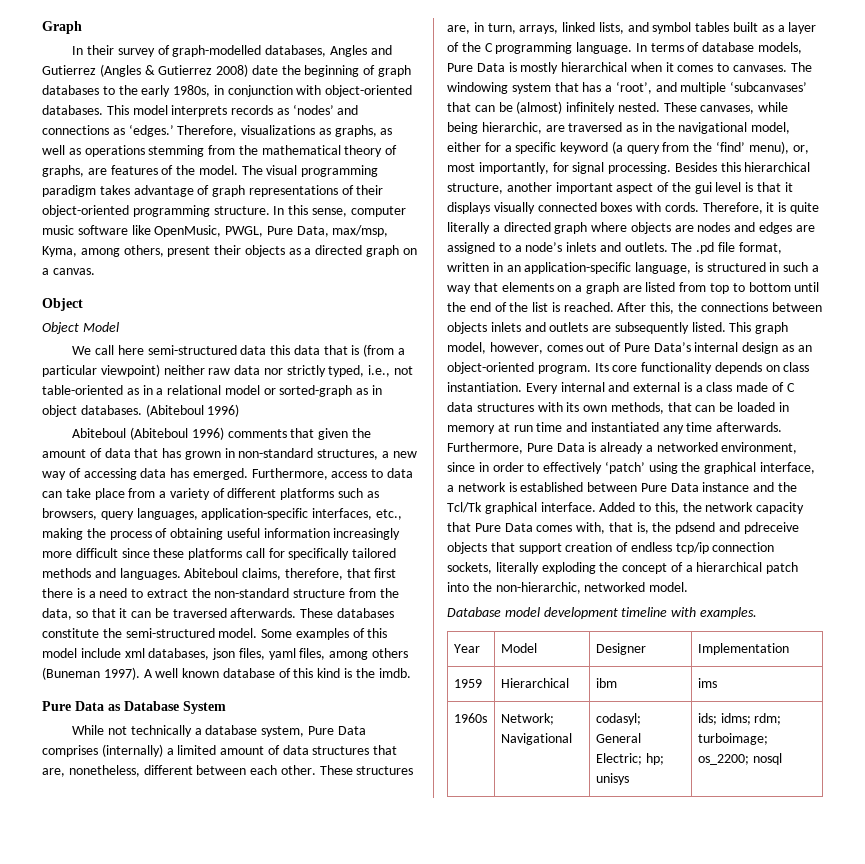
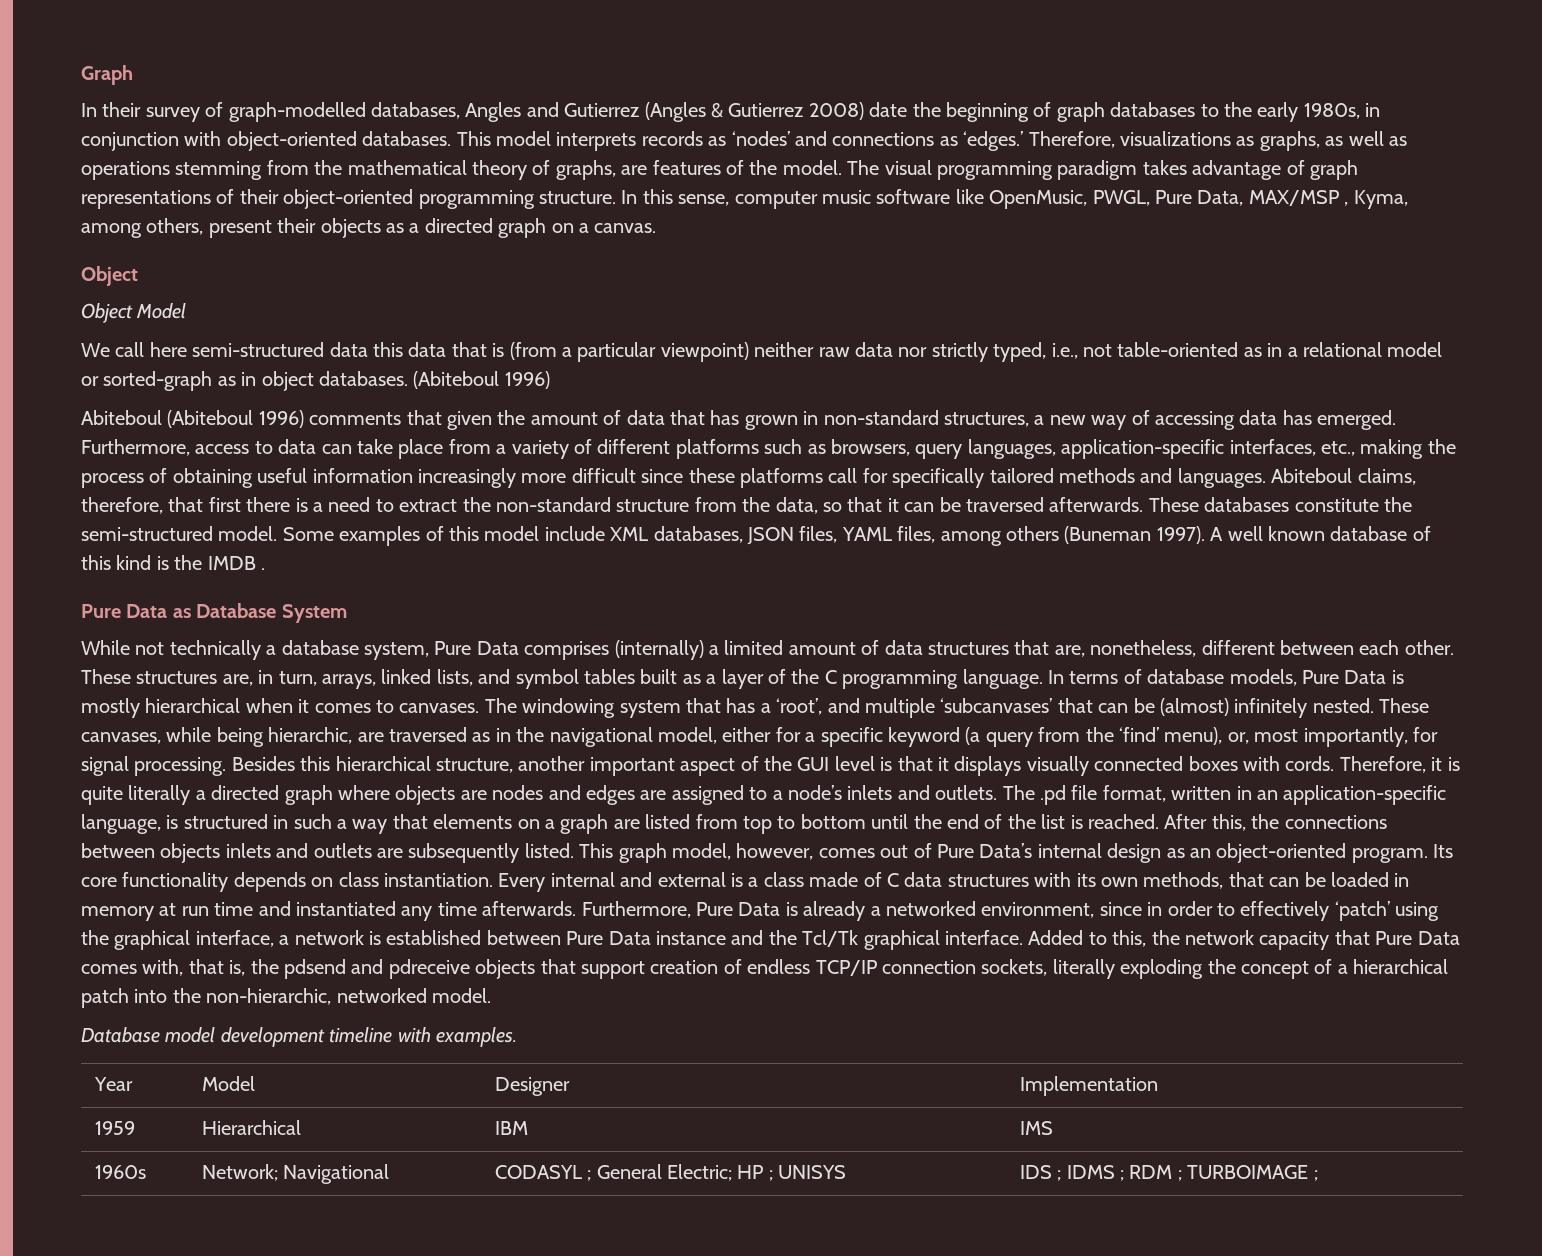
[332,225,389,237] max/msp, -> [1248,190,1349,206] MAX/MSP ,
[124,648,296,660] xml databases, json files, yaml -> [610,526,892,545] XML databases, JSON files, YAML
[378,668,411,678] imdb. -> [207,556,265,570] IMDB .
[694,182,712,194] gui -> [797,757,830,771] GUI
[675,542,709,554] tcp/ip -> [815,960,877,976] TCP/IP
[595,678,617,688] [697,678,717,688] ibm | ims -> [494,1121,528,1135] [1019,1121,1053,1135] IBM | IMS
[595,713,641,725] [595,733,641,743] [595,753,664,765] [595,773,629,785] [697,713,782,725] [697,733,768,745] [697,753,782,765] codasyl; General Electric; hp; unisys | ids; idms; rdm; turboimage; os_2200; nosql -> [494,1164,847,1181] [1019,1165,1318,1181] CODASYL ; General Electric; HP ; UNISYS | IDS ; IDMS ; RDM ; TURBOIMAGE ;

